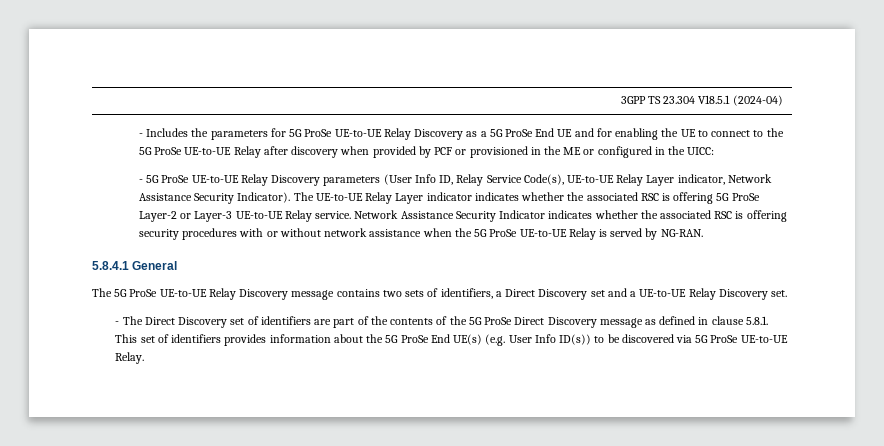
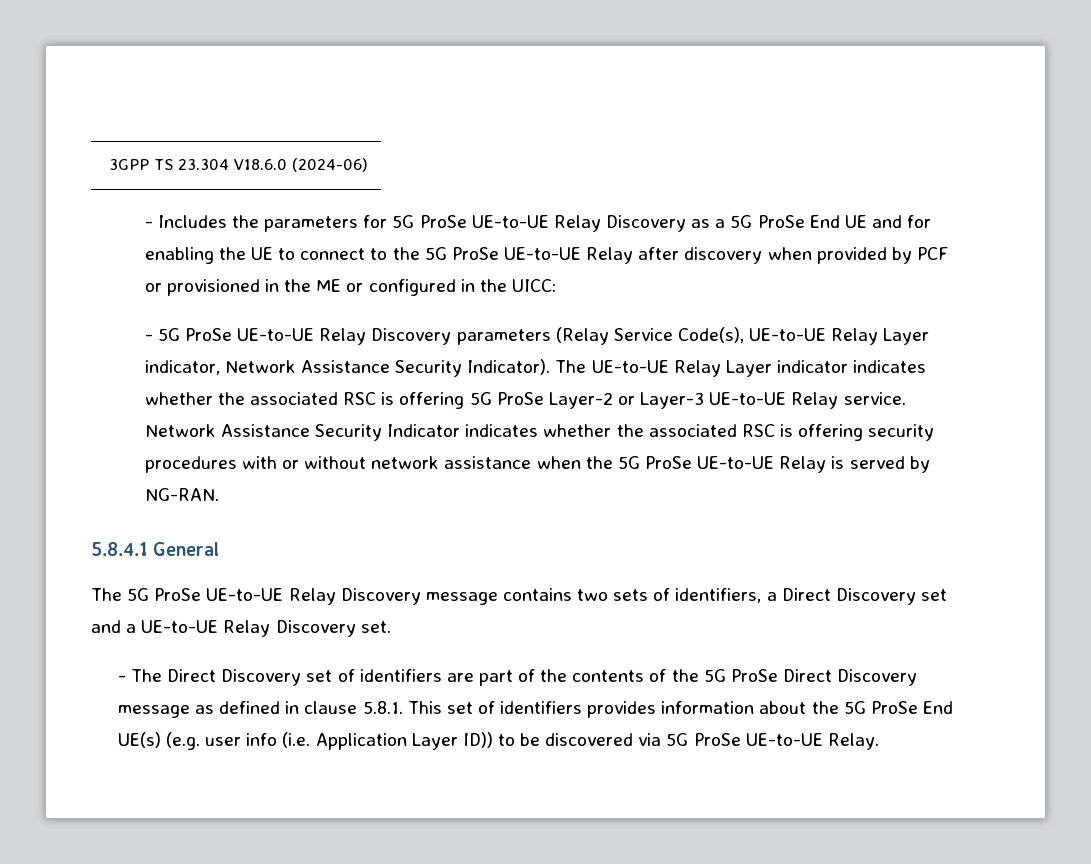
[698,95,783,106] V18.5.1 (2024-04) -> [234,158,369,172] V18.6.0 (2024-06)
[383,174,484,186] (User Info ID, Relay -> [555,327,609,345] (Relay
[508,334,592,345] User Info ID(s)) -> [205,732,493,750] user info (i.e. Application Layer ID))

